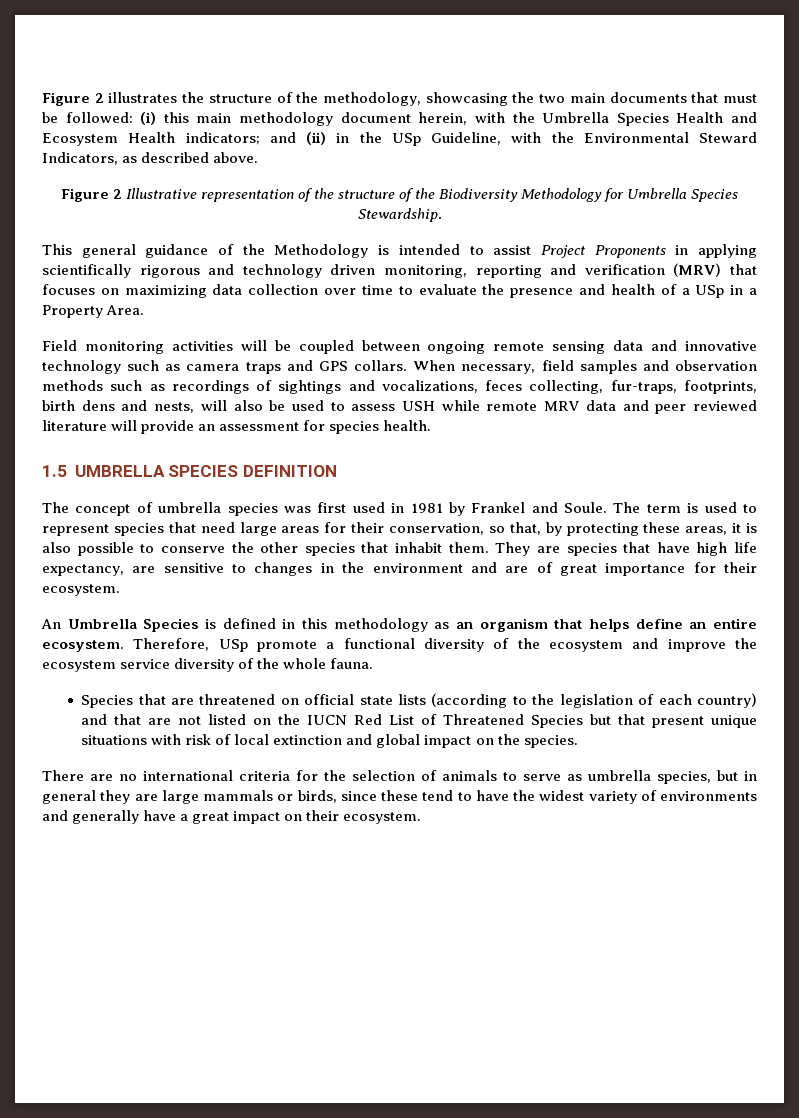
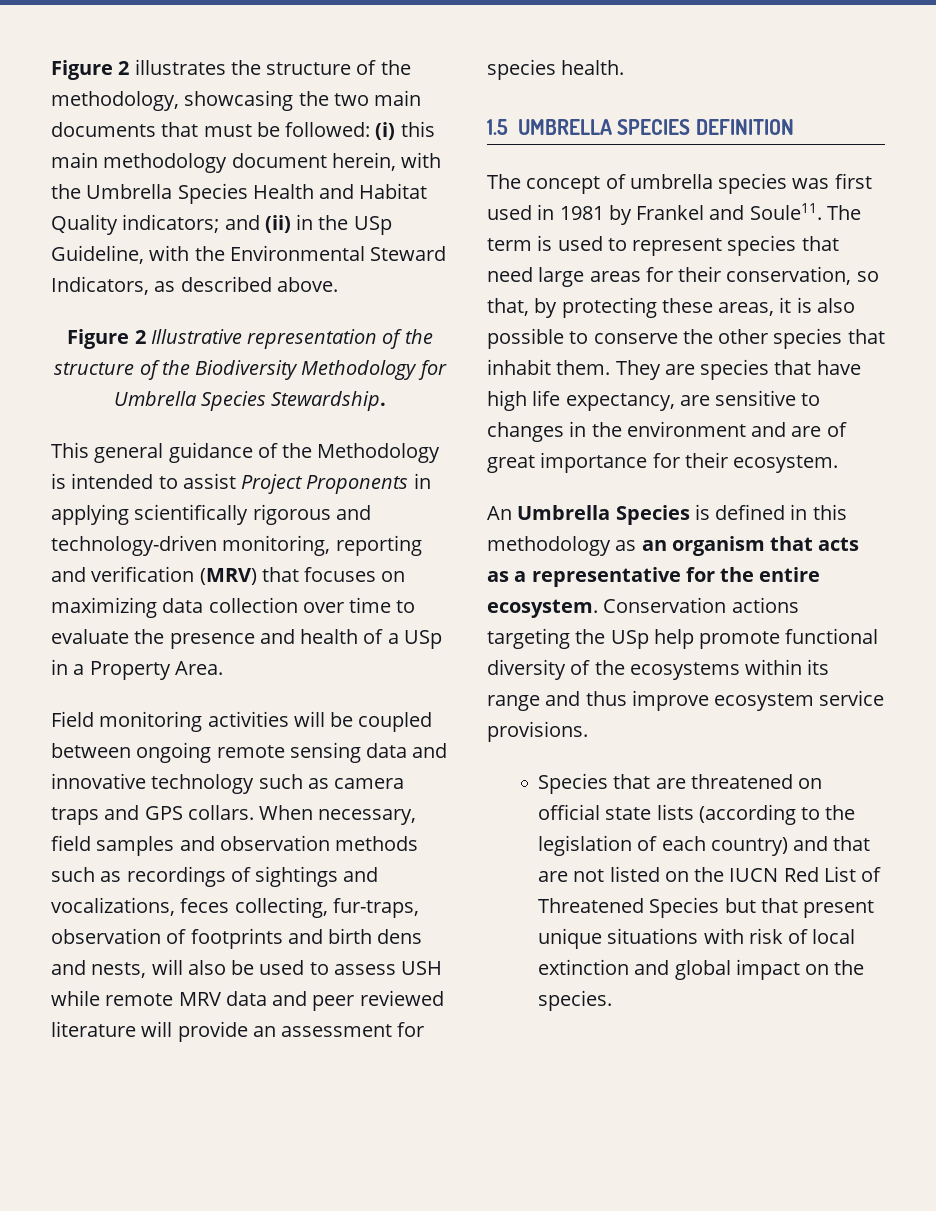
[42,132,176,146] Ecosystem Health -> [359,183,428,199] [51,214,118,235] Habitat Quality
[242,264,376,278] technology driven -> [51,535,217,556] technology-driven
[683,380,757,394] footprints, -> [51,928,323,949] observation of footprints and
[564,502,608,513] Soule. -> [749,203,822,220] Soule11.
[589,618,757,632] [42,638,757,652] [42,658,374,672] helps define an entire ecosystem. Therefore, USp promote a functional diversity of the ecosystem and improve the ecosystem service diversity of the whole fauna. -> [818,537,860,551] [487,567,821,587] [487,597,799,618] [487,628,879,649] [487,659,830,680] [487,690,885,711] [487,721,588,742] acts as a representative for the entire ecosystem. Conservation actions targeting the USp help promote functional diversity of the ecosystems within its range and thus improve ecosystem service provisions.
[42,770,757,784] [42,790,757,804] [42,810,422,824] // There are no international criteria for the selection of animals to serve as umbrella species, but in general they are large mammals or birds, since these tend to have the widest variety of environments and generally have a great impact on their ecosystem. -> (613, 1000) none

